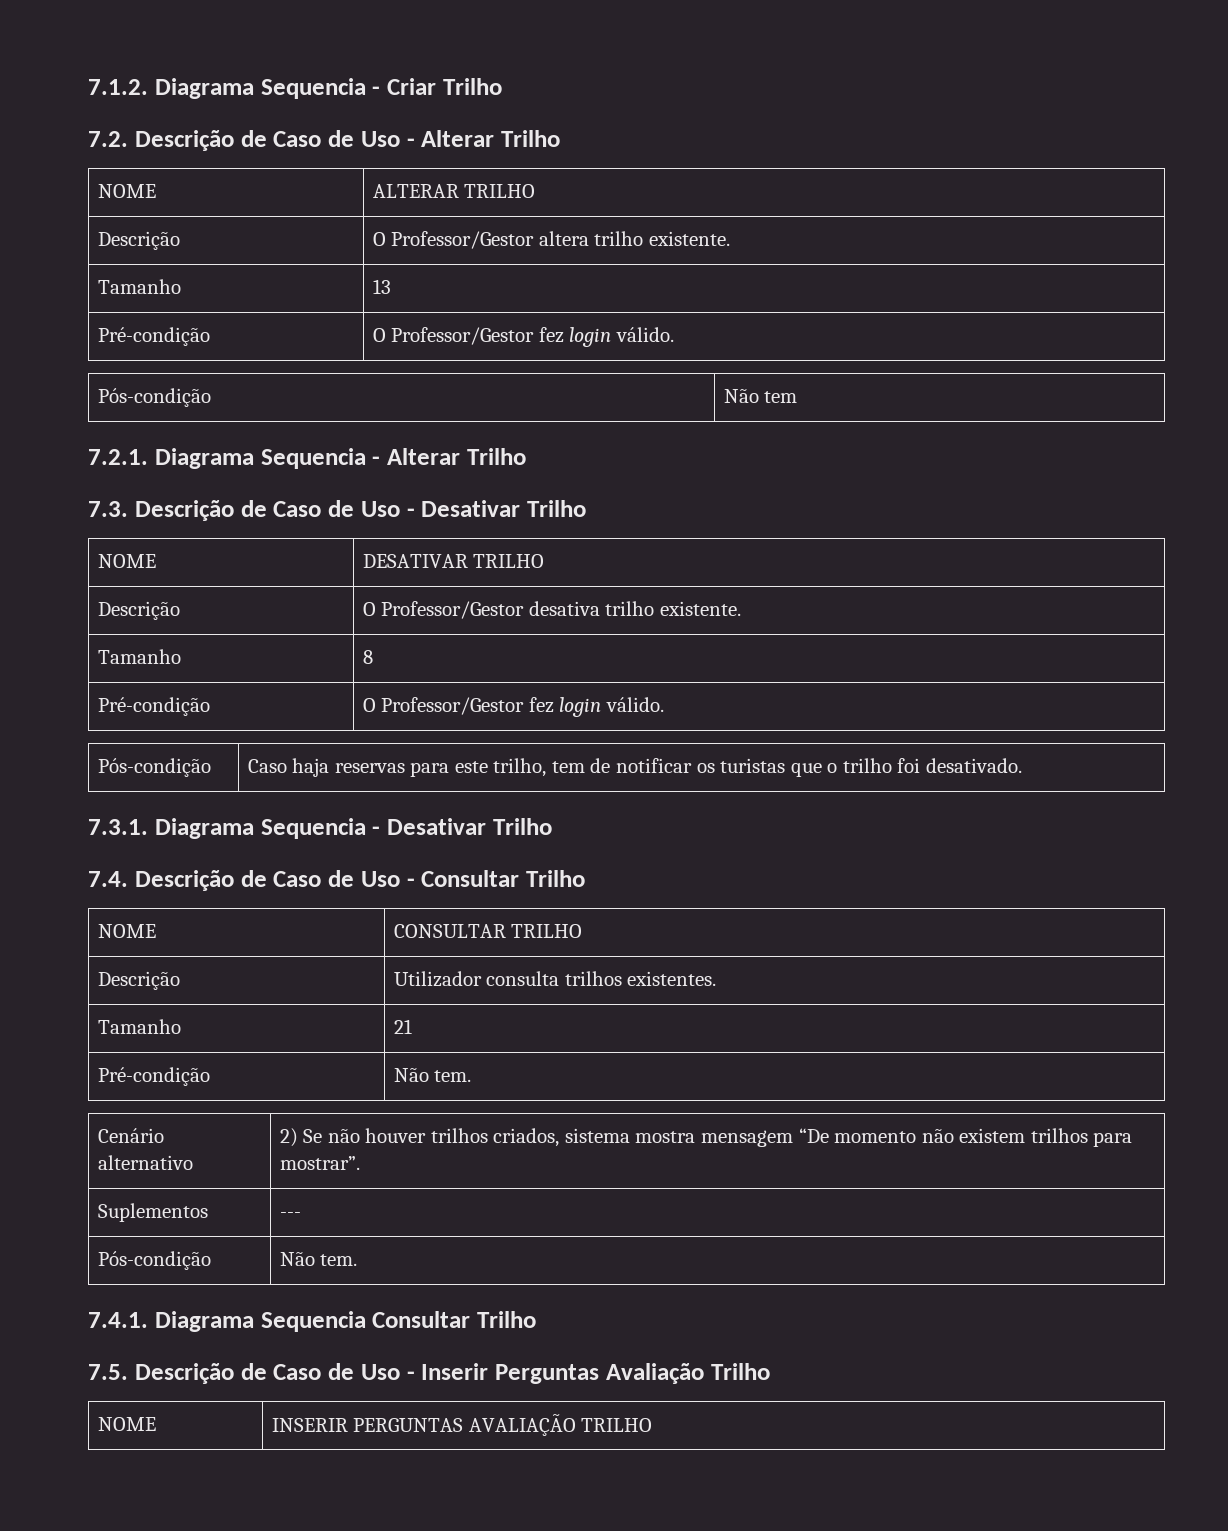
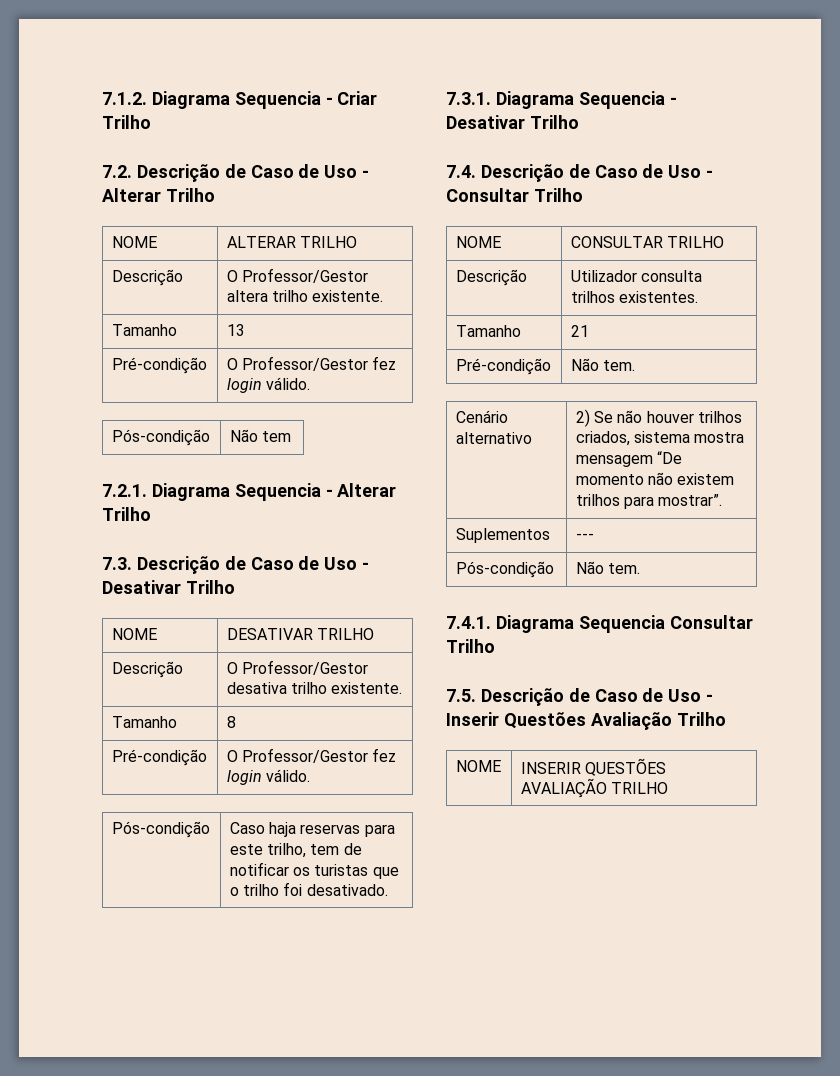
[495,1364,599,1384] Perguntas -> [503,712,586,729] Questões
[353,1418,464,1432] PERGUNTAS -> [585,758,667,776] QUESTÕES

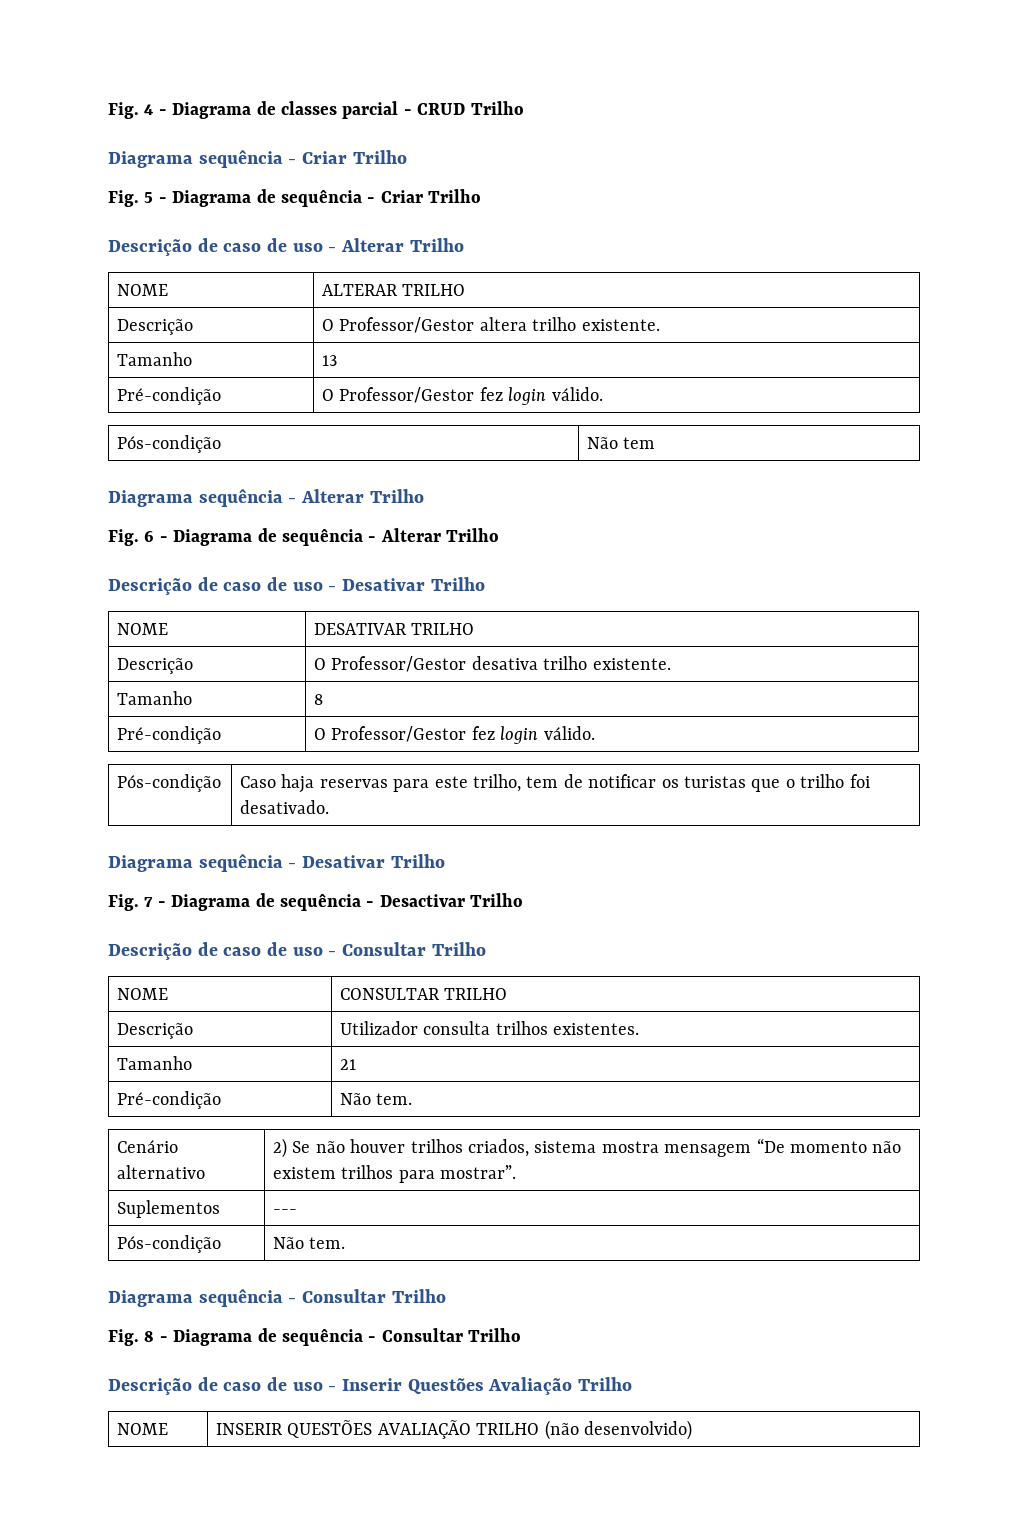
[102,91,378,109] [102,115,151,129] [102,164,358,182] 7.1.2. Diagrama Sequencia - Criar Trilho // 7.2. Descrição de Caso de Uso -> [108,101,524,119] [108,150,407,168] [108,189,482,207] [108,238,323,256] Fig. 4 - Diagrama de classes parcial - CRUD Trilho // Diagrama sequência - Criar Trilho // Fig. 5 - Diagrama de sequência - Criar Trilho // Descrição de caso de uso
[102,483,397,501] [102,507,151,521] [102,556,358,574] 7.2.1. Diagrama Sequencia - Alterar Trilho // 7.3. Descrição de Caso de Uso -> [108,489,424,507] [108,528,500,546] [108,577,323,595] Diagrama sequência - Alterar Trilho // Fig. 6 - Diagrama de sequência - Alterar Trilho // Descrição de caso de uso
[446,91,677,109] [446,115,579,129] [446,164,702,182] 7.3.1. Diagrama Sequencia - Desativar Trilho // 7.4. Descrição de Caso de Uso -> [108,854,445,872] [108,893,524,911] [108,942,323,960] Diagrama sequência - Desativar Trilho // Fig. 7 - Diagrama de sequência - Desactivar Trilho // Descrição de caso de uso
[446,615,753,633] [446,639,495,653] [446,688,702,706] 7.4.1. Diagrama Sequencia Consultar Trilho // 7.5. Descrição de Caso de Uso -> [108,1289,446,1307] [108,1328,522,1346] [108,1377,323,1395] Diagrama sequência - Consultar Trilho // Fig. 8 - Diagrama de sequência - Consultar Trilho // Descrição de caso de uso
(669, 788) none -> [544,1420,693,1440] (não desenvolvido)

